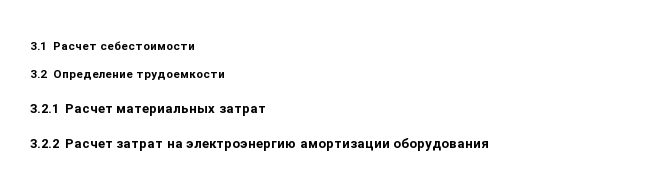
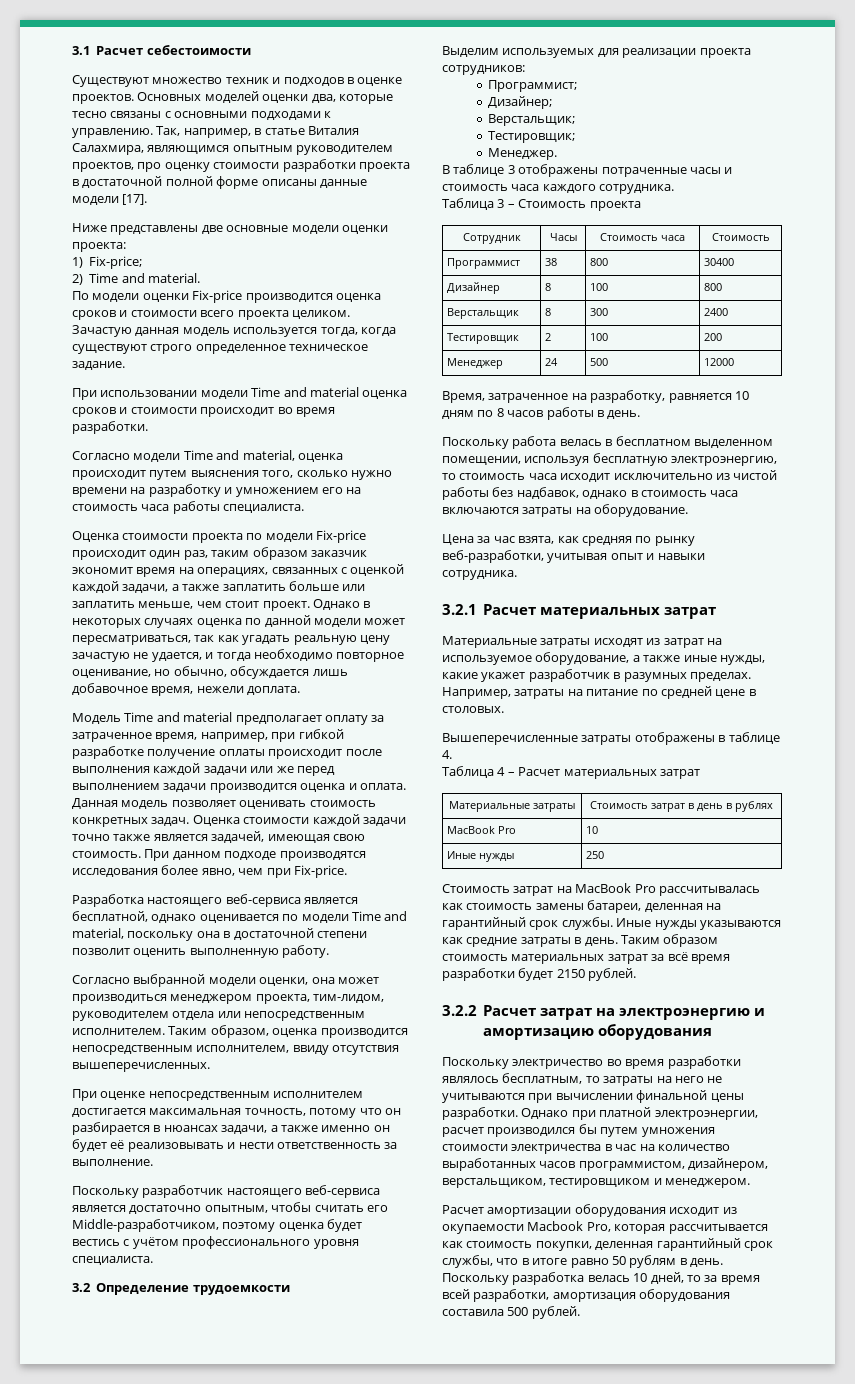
[30,70,225,80] [30,104,266,116] 3.2 Определение трудоемкости // 3.2.1 Расчет материальных затрат -> [72,75,403,87] [72,91,393,104] [72,111,331,120] [72,126,359,138] [72,143,394,155] [72,159,410,172] [72,176,367,189] [72,194,148,205] [72,223,388,235] [72,242,126,252] [72,256,143,269] [72,273,200,285] [72,290,381,303] [72,310,350,320] [72,325,396,337] [72,344,369,354] [72,361,125,370] [72,387,408,400] [72,407,335,417] [72,421,148,434] [72,450,343,462] [72,470,392,480] [72,484,362,497] [72,501,305,514] [72,530,366,543] [72,547,367,560] [72,564,405,577] [72,581,366,593] [72,599,371,611] [72,615,406,628] [72,635,390,645] [72,649,405,662] [72,666,348,679] [72,683,301,696] [72,712,385,725] [72,729,344,742] [72,746,382,759] [72,763,335,776] [72,783,406,793] [72,798,376,809] [72,814,406,827] [72,831,365,843] [72,849,366,861] [72,865,347,878] [72,894,359,907] [72,911,408,923] [72,928,367,941] [72,945,330,958] [72,974,379,987] [72,994,385,1004] [72,1011,366,1021] [72,1025,408,1038] [72,1045,400,1055] [72,1062,210,1072] [72,1089,364,1101] [72,1108,401,1118] [72,1122,390,1135] [72,1139,398,1152] [72,1159,153,1166] [72,1185,381,1198] [72,1202,388,1214] [72,1219,363,1232] [72,1236,359,1249] [72,1256,153,1265] [72,1283,290,1295] [442,46,751,58] [442,65,525,75] [487,80,577,92] [487,96,552,109] [487,114,575,126] [487,131,575,143] [487,148,557,160] [442,164,733,177] [442,184,675,194] [442,198,641,211] [462,233,521,244] [549,233,577,241] [600,233,685,241] [711,233,770,241] [447,258,521,269] [545,258,558,266] [590,258,609,266] [704,258,735,266] [447,282,501,294] [545,283,552,291] [590,283,609,291] [704,283,723,291] [447,308,520,319] [545,308,552,316] [590,308,609,316] [704,308,729,316] [447,333,520,344] [545,333,552,341] [590,333,609,341] [704,333,723,341] [447,358,504,369] [545,358,559,366] [590,358,609,366] [704,358,735,366] [442,390,749,403] [442,407,641,420] [442,436,773,449] [442,453,778,466] [442,470,778,482] [442,487,739,500] [442,504,689,517] [442,534,695,546] [442,550,705,563] [442,570,517,580] [442,604,717,619] [442,636,722,648] [442,652,765,665] [442,669,751,682] [442,686,756,699] [442,706,504,713] [442,732,780,745] [442,750,452,759] [442,766,700,779] [449,801,575,812] [590,801,773,812] [447,826,517,834] [586,826,599,834] [447,851,515,862] [586,851,605,859] [442,883,760,896] [442,900,721,913] [442,917,781,930] [442,934,719,947] [442,952,730,964] [442,968,637,981] Существуют множество техник и подходов в оценке проектов. Основных моделей оценки два, которые тесно связаны с основными подходами к управлению. Так, например, в статье Виталия Салахмира, являющимся опытным руководителем проектов, про оценку стоимости разработки проекта в достаточной полной форме описаны данные модели [17]. // Ниже представлены две основные модели оценки проекта: // 1) Fix-price; // 2) Time and material. // По модели оценки Fix-price производится оценка сроков и стоимости всего проекта целиком. Зачастую данная модель используется тогда, когда существуют строго определенное техническое задание. // При использовании модели Time and material оценка сроков и стоимости происходит во время разработки. // Согласно модели Time and material, оценка происходит путем выяснения того, сколько нужно времени на разработку и умножением его на стоимость часа работы специалиста. // Оценка стоимости проекта по модели Fix-price происходит один раз, таким образом заказчик экономит время на операциях, связанных с оценкой каждой задачи, а также заплатить больше или заплатить меньше, чем стоит проект. Однако в некоторых случаях оценка по данной модели может пересматриваться, так как угадать реальную цену зачастую не удается, и тогда необходимо повторное оценивание, но обычно, обсуждается лишь добавочное время, нежели доплата. // Модель Time and material предполагает оплату за затраченное время, например, при гибкой разработке получение оплаты происходит после выполнения каждой задачи или же перед выполнением задачи производится оценка и оплата. Данная модель позволяет оценивать стоимость конкретных задач. Оценка стоимости каждой задачи точно также является задачей, имеющая свою стоимость. При данном подходе производятся исследования более явно, чем при Fix-price. // Разработка настоящего веб-сервиса является бесплатной, однако оценивается по модели Time and material, поскольку она в достаточной степени позволит оценить выполненную работу. // Согласно выбранной модели оценки, она может производиться менеджером проекта, тим-лидом, руководителем отдела или непосредственным исполнителем. Таким образом, оценка производится непосредственным исполнителем, ввиду отсутствия вышеперечисленных. // При оценке непосредственным исполнителем достигается максимальная точность, потому что он разбирается в нюансах задачи, а также именно он будет её реализовывать и нести ответственность за выполнение. // Поскольку разработчик настоящего веб-сервиса является достаточно опытным, чтобы считать его Middle-разработчиком, поэтому оценка будет вестись с учётом профессионального уровня специалиста. // 3.2 Определение трудоемкости // Выделим используемых для реализации проекта сотрудников: // Программист; // Дизайнер; // Верстальщик; // Тестировщик; // Менеджер. // В таблице 3 отображены потраченные часы и стоимость часа каждого сотрудника. // Таблица 3 – Стоимость проекта // Сотрудник | Часы | Стоимость часа | Стоимость // Программист | 38 | 800 | 30400 // Дизайнер | 8 | 100 | 800 // Верстальщик | 8 | 300 | 2400 // Тестировщик | 2 | 100 | 200 // Менеджер | 24 | 500 | 12000 // Время, затраченное на разработку, равняется 10 дням по 8 часов работы в день. // Поскольку работа велась в бесплатном выделенном помещении, используя бесплатную электроэнергию, то стоимость часа исходит исключительно из чистой работы без надбавок, однако в стоимость часа включаются затраты на оборудование. // Цена за час взята, как средняя по рынку веб-разработки, учитывая опыт и навыки сотрудника. // 3.2.1 Расчет материальных затрат // Материальные затраты исходят из затрат на используемое оборудование, а также иные нужды, какие укажет разработчик в разумных пределах. Например, затраты на питание по средней цене в столовых. // Вышеперечисленные затраты отображены в таблице 4. // Таблица 4 – Расчет материальных затрат // Материальные затраты | Стоимость затрат в день в рублях // MacBook Pro | 10 // Иные нужды | 250 // Стоимость затрат на MacBook Pro рассчитывалась как стоимость замены батареи, деленная на гарантийный срок службы. Иные нужды указываются как средние затраты в день. Таким образом стоимость материальных затрат за всё время разработки будет 2150 рублей.
[299,138,490,151] амортизации оборудования -> [754,1008,766,1016] [483,1024,713,1040] [442,1056,741,1069] [442,1073,723,1086] [442,1090,744,1103] [442,1107,758,1120] [442,1124,715,1137] [442,1144,730,1154] [442,1158,769,1171] [442,1178,751,1188] [442,1204,737,1217] [442,1221,768,1234] [442,1238,773,1251] [442,1255,723,1268] [442,1272,760,1285] [442,1289,731,1302] [442,1306,580,1319] и амортизацию оборудования // Поскольку электричество во время разработки являлось бесплатным, то затраты на него не учитываются при вычислении финальной цены разработки. Однако при платной электроэнергии, расчет производился бы путем умножения стоимости электричества в час на количество выработанных часов программистом, дизайнером, верстальщиком, тестировщиком и менеджером. // Расчет амортизации оборудования исходит из окупаемости Macbook Pro, которая рассчитывается как стоимость покупки, деленная гарантийный срок службы, что в итоге равно 50 рублям в день. Поскольку разработка велась 10 дней, то за время всей разработки, амортизация оборудования составила 500 рублей.

